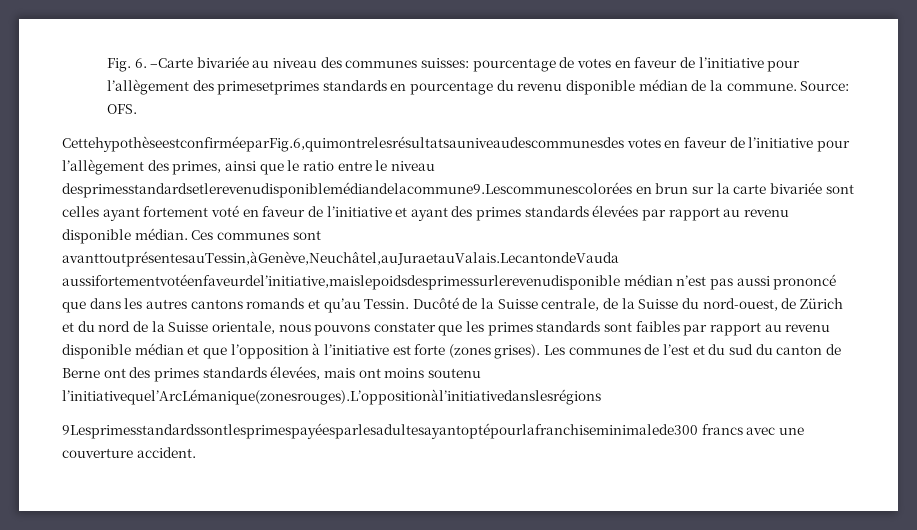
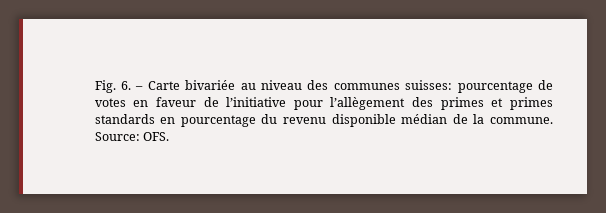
[150,58,194,68] –Carte -> [135,81,180,90] – Carte
[217,81,320,95] primesetprimes -> [440,97,553,110] primes et primes
[62,136,850,152] [62,159,435,175] [62,182,854,198] [62,205,789,221] [62,228,321,244] [62,251,619,267] [62,274,837,290] [62,297,843,313] [62,321,831,336] [62,343,841,359] [62,366,481,382] [62,389,601,405] [62,423,804,439] [62,447,196,458] // CettehypothèseestconfirméeparFig.6,quimontrelesrésultatsauniveaudescommunesdes votes en faveur de l’initiative pour l’allègement des primes, ainsi que le ratio entre le niveau desprimesstandardsetlerevenudisponiblemédiandelacommune9.Lescommunescolorées en brun sur la carte bivariée sont celles ayant fortement voté en faveur de l’initiative et ayant des primes standards élevées par rapport au revenu disponible médian. Ces communes sont avanttoutprésentesauTessin,àGenève,Neuchâtel,auJuraetauValais.LecantondeVauda aussifortementvotéenfaveurdel’initiative,maislepoidsdesprimessurlerevenudisponible médian n’est pas aussi prononcé que dans les autres cantons romands et qu’au Tessin. Ducôté de la Suisse centrale, de la Suisse du nord-ouest, de Zürich et du nord de la Suisse orientale, nous pouvons constater que les primes standards sont faibles par rapport au revenu disponible médian et que l’opposition à l’initiative est forte (zones grises). Les communes de l’est et du sud du canton de Berne ont des primes standards élevées, mais ont moins soutenu l’initiativequel’ArcLémanique(zonesrouges).L’oppositionàl’initiativedanslesrégions // 9Lesprimesstandardssontlesprimespayéesparlesadultesayantoptépourlafranchiseminimalede300 francs avec une couverture accident. -> (170, 136) none

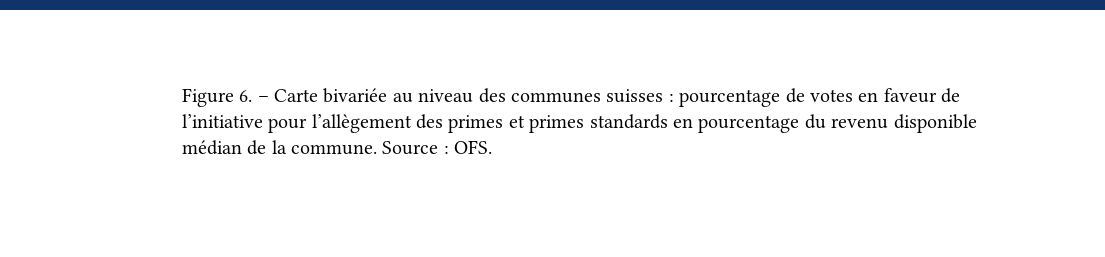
[94,80,116,93] Fig. -> [181,88,234,107] Figure
[405,80,453,90] suisses: -> [606,89,674,103] suisses :
[94,132,140,141] Source: -> [382,141,449,155] Source :

